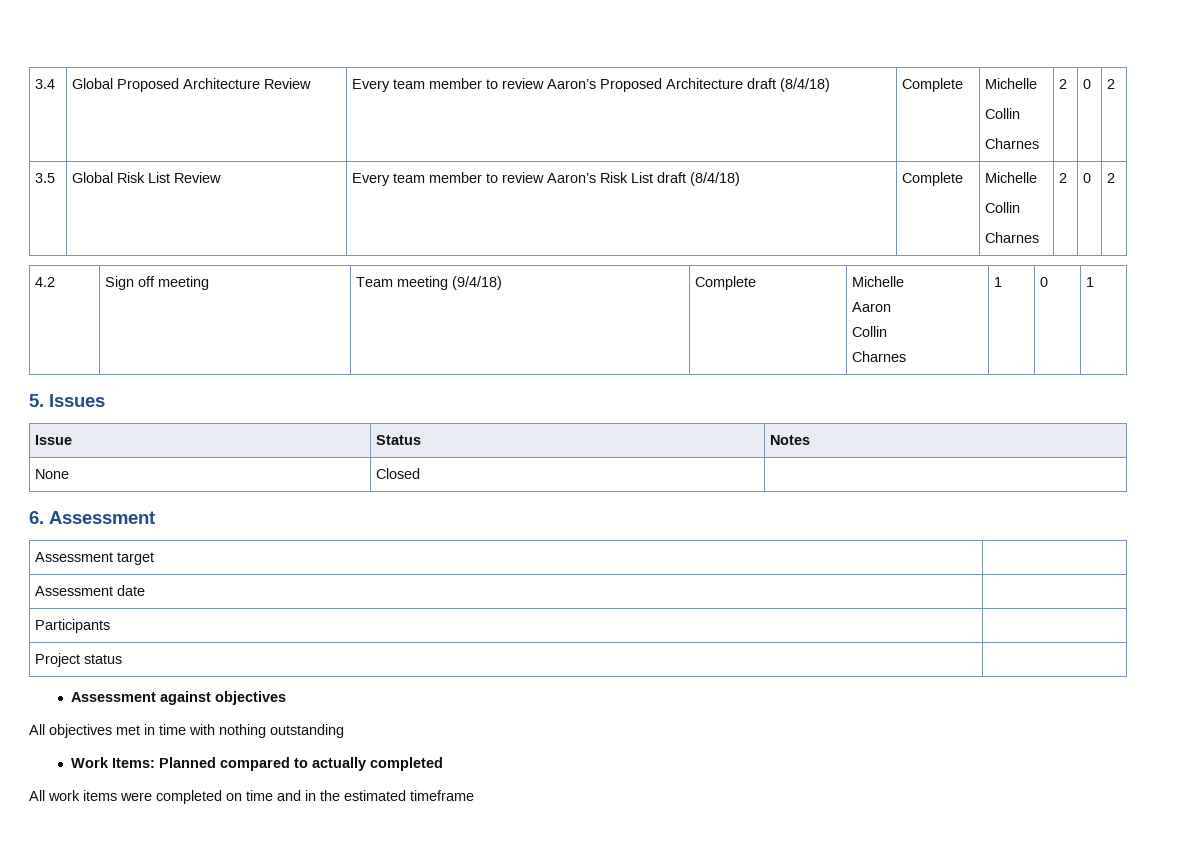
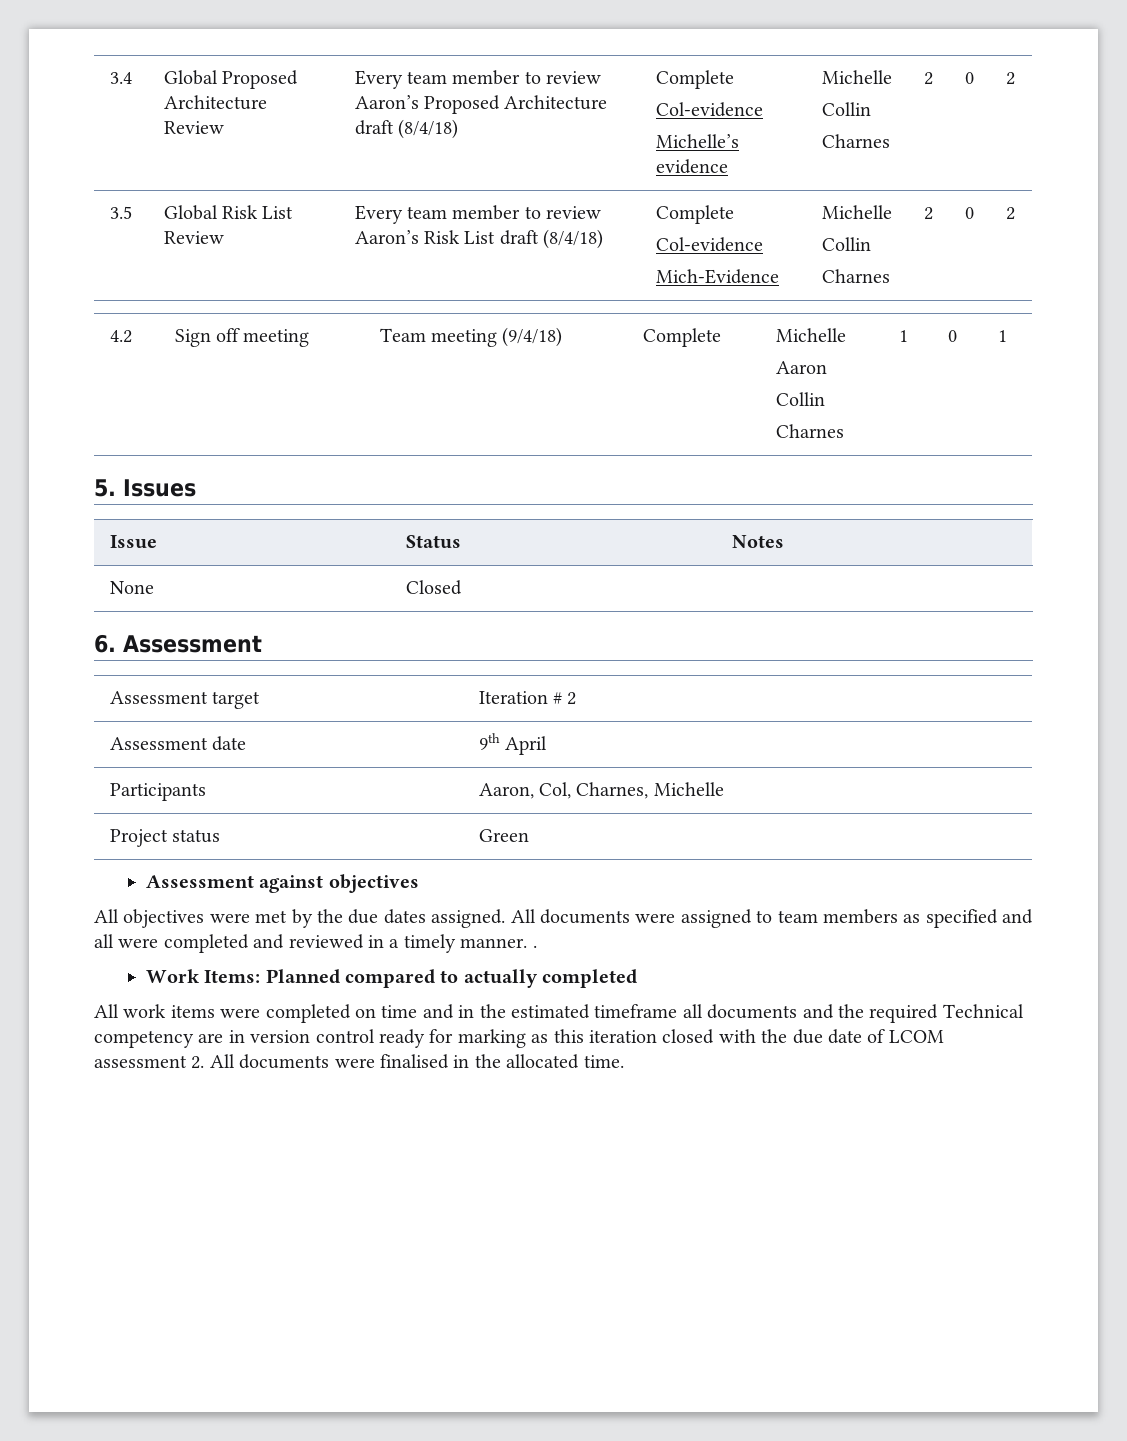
(964, 85) none -> [655,102,763,117] [655,134,739,148] [655,159,728,174] // Col-evidence // Michelle’s evidence
(964, 179) none -> [655,237,763,252] [655,269,779,284] // Col-evidence // Mich-Evidence
(155, 558) none -> [478,691,577,705] Iteration # 2
(146, 590) none -> [478,733,547,755] 9th April
(111, 626) none -> [478,782,724,799] Aaron, Col, Charnes, Michelle
(123, 659) none -> [478,829,529,842] Green
[116,724,344,738] met in time with nothing outstanding -> [209,909,1034,928] [94,934,537,953] were met by the due dates assigned. All documents were assigned to team members as specified and all were completed and reviewed in a timely manner. .
(474, 795) none -> [682,1004,1024,1023] [94,1029,944,1048] [94,1054,624,1069] all documents and the required Technical competency are in version control ready for marking as this iteration closed with the due date of LCOM assessment 2. All documents were finalised in the allocated time.

